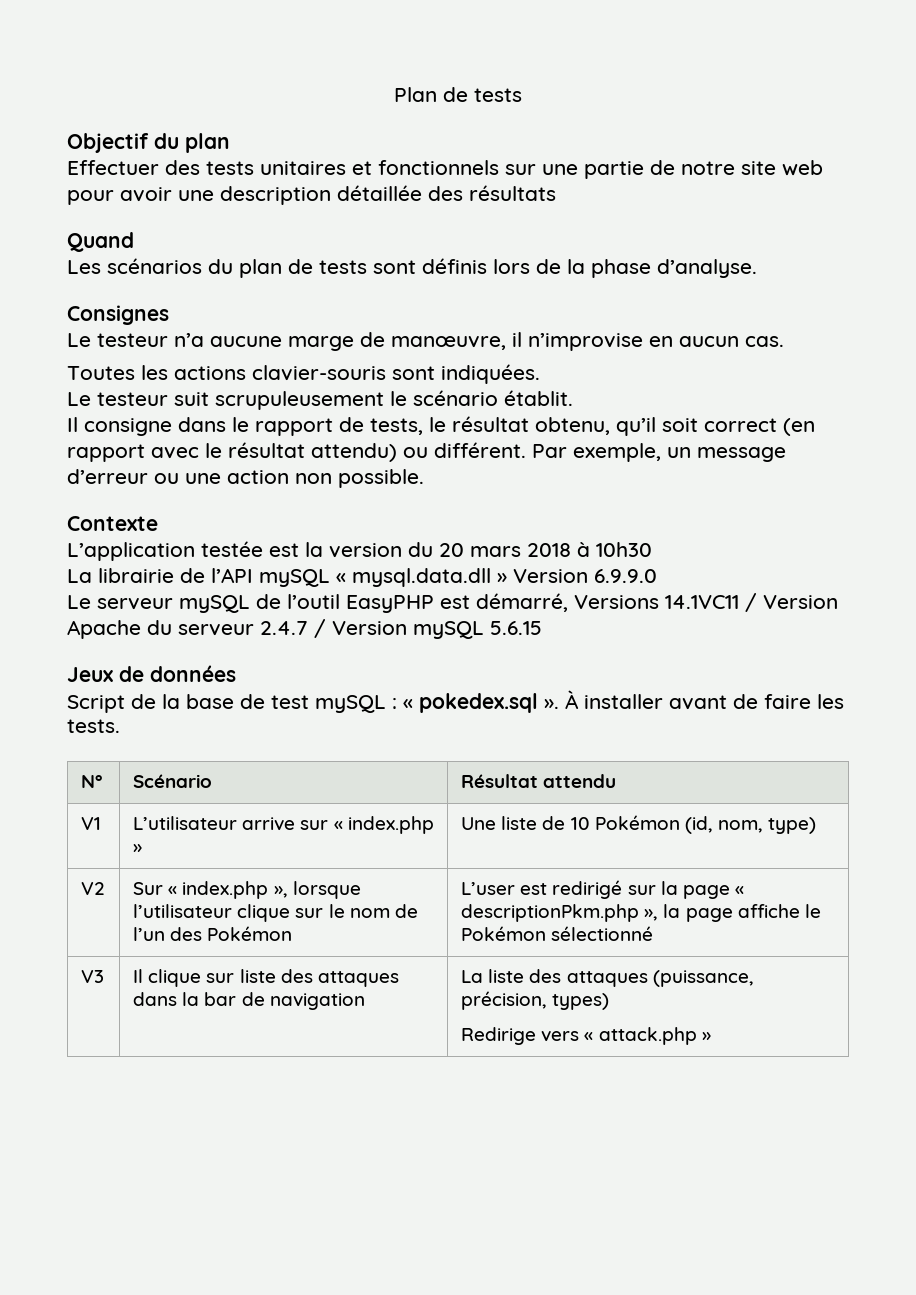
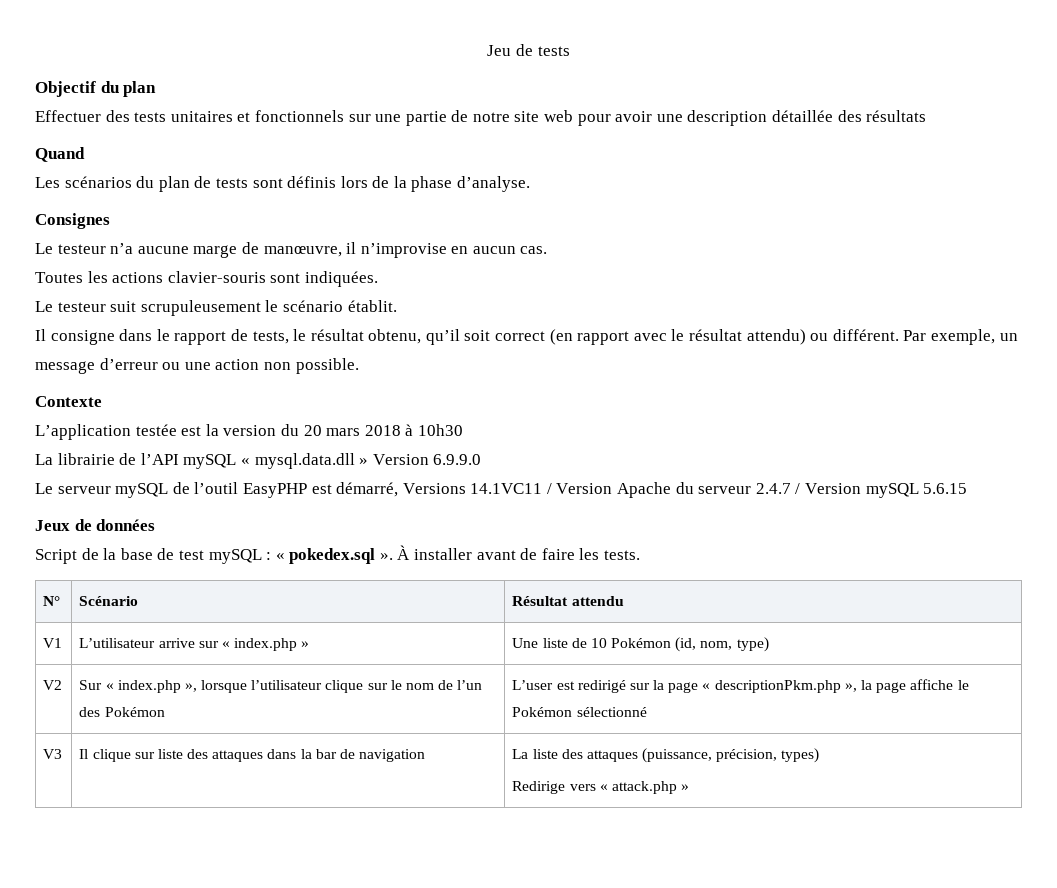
[394,87,437,102] Plan -> [487,45,512,56] Jeu

